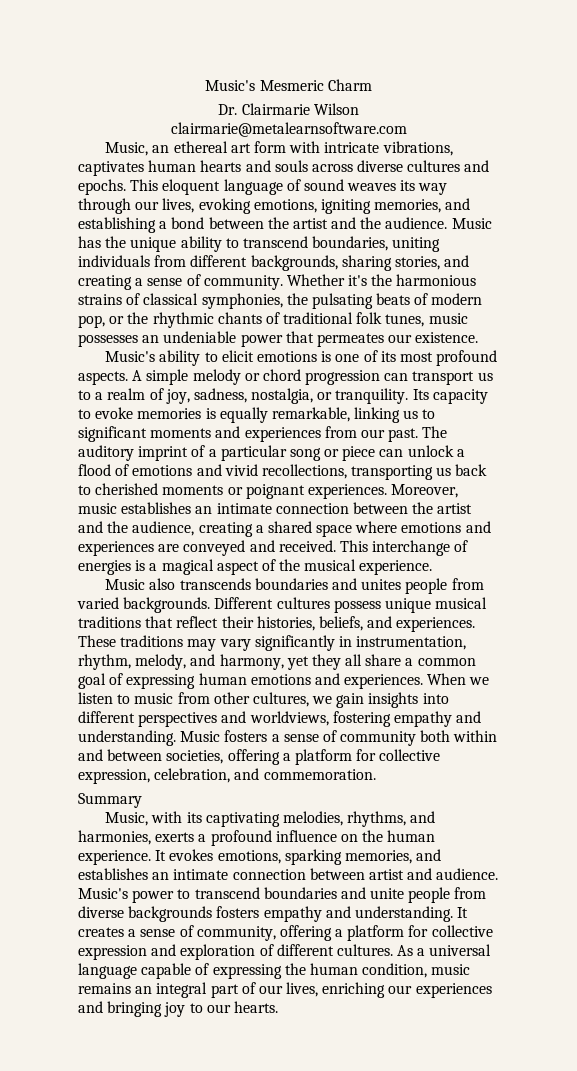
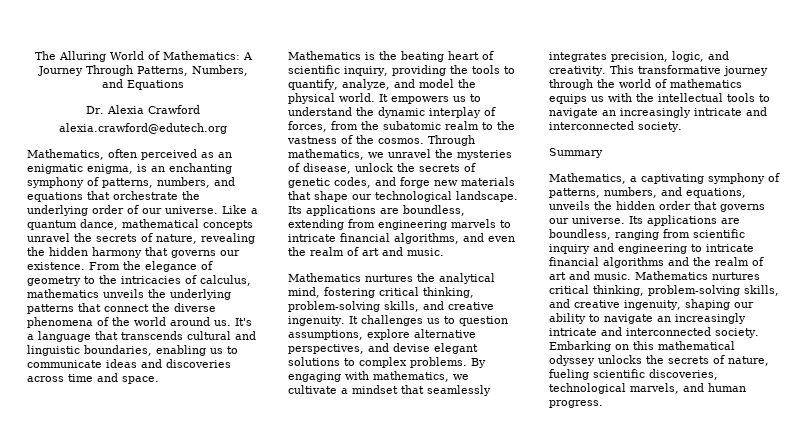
[205,79,372,91] [218,103,359,115] [170,122,407,137] [105,141,453,156] [78,160,490,176] [78,179,448,195] [78,198,471,214] [78,217,492,233] [78,236,441,252] [78,255,470,271] [78,274,477,290] [78,293,483,309] [78,312,468,328] [78,331,479,347] [105,350,498,366] [78,369,493,385] [78,388,488,404] [78,407,436,423] [78,426,448,442] [78,445,465,461] [78,464,488,480] [78,483,459,499] [78,502,473,514] [78,521,491,537] [78,540,469,556] [78,559,433,575] [105,578,484,594] [77,597,488,613] [78,616,476,632] [78,635,467,651] [78,654,476,670] [78,673,490,689] [78,692,449,708] [78,711,482,727] [78,730,498,746] [78,749,441,765] [78,768,376,784] [78,793,142,808] [105,811,436,827] [78,830,436,846] [78,849,442,865] [78,868,499,880] [78,887,487,903] [78,906,469,922] [78,925,493,941] [78,944,492,960] [78,963,471,979] [78,982,492,998] [78,1001,278,1017] Music's Mesmeric Charm // Dr. Clairmarie Wilson // clairmarie@metalearnsoftware.com // Music, an ethereal art form with intricate vibrations, captivates human hearts and souls across diverse cultures and epochs. This eloquent language of sound weaves its way through our lives, evoking emotions, igniting memories, and establishing a bond between the artist and the audience. Music has the unique ability to transcend boundaries, uniting individuals from different backgrounds, sharing stories, and creating a sense of community. Whether it's the harmonious strains of classical symphonies, the pulsating beats of modern pop, or the rhythmic chants of traditional folk tunes, music possesses an undeniable power that permeates our existence. // Music's ability to elicit emotions is one of its most profound aspects. A simple melody or chord progression can transport us to a realm of joy, sadness, nostalgia, or tranquility. Its capacity to evoke memories is equally remarkable, linking us to significant moments and experiences from our past. The auditory imprint of a particular song or piece can unlock a flood of emotions and vivid recollections, transporting us back to cherished moments or poignant experiences. Moreover, music establishes an intimate connection between the artist and the audience, creating a shared space where emotions and experiences are conveyed and received. This interchange of energies is a magical aspect of the musical experience. // Music also transcends boundaries and unites people from varied backgrounds. Different cultures possess unique musical traditions that reflect their histories, beliefs, and experiences. These traditions may vary significantly in instrumentation, rhythm, melody, and harmony, yet they all share a common goal of expressing human emotions and experiences. When we listen to music from other cultures, we gain insights into different perspectives and worldviews, fostering empathy and understanding. Music fosters a sense of community both within and between societies, offering a platform for collective expression, celebration, and commemoration. // Summary // Music, with its captivating melodies, rhythms, and harmonies, exerts a profound influence on the human experience. It evokes emotions, sparking memories, and establishes an intimate connection between artist and audience. Music's power to transcend boundaries and unite people from diverse backgrounds fosters empathy and understanding. It creates a sense of community, offering a platform for collective expression and exploration of different cultures. As a universal language capable of expressing the human condition, music remains an integral part of our lives, enriching our experiences and bringing joy to our hearts. -> [34,51,253,62] [37,65,248,76] [102,79,184,90] [86,105,200,114] [59,123,227,134] [27,149,232,160] [27,163,232,174] [27,177,235,188] [27,191,200,202] [27,205,258,216] [27,219,253,230] [27,233,255,244] [27,247,240,258] [27,261,213,272] [27,275,251,286] [27,289,231,300] [27,303,216,314] [27,317,252,328] [27,331,256,342] [27,345,238,356] [27,359,231,368] [27,373,159,384] [288,51,494,62] [288,65,515,76] [288,79,476,90] [288,93,481,104] [288,107,496,118] [288,121,515,132] [287,135,475,146] [288,149,512,160] [288,163,476,174] [288,177,515,188] [288,191,518,202] [288,205,465,216] [288,219,511,230] [288,233,515,244] [288,247,444,256] [288,273,495,284] [288,287,474,298] [288,301,494,312] [288,315,508,326] [288,329,476,340] [288,343,478,354] [288,357,486,368] [288,371,469,382] [288,385,491,396] [549,51,729,62] [549,65,768,76] [549,79,742,90] [549,93,770,104] [549,107,767,118] [549,121,682,132] [549,148,603,158] [549,173,780,184] [549,187,746,198] [549,201,765,212] [549,215,740,226] [549,229,745,240] [549,243,754,254] [549,257,764,268] [549,271,760,280] [549,285,779,296] [549,299,754,310] [549,313,746,324] [549,327,759,338] [549,341,735,352] [549,355,769,366] [549,369,718,380] [549,383,746,394] [549,400,603,408] The Alluring World of Mathematics: A Journey Through Patterns, Numbers, and Equations // Dr. Alexia Crawford // alexia.crawford@edutech.org // Mathematics, often perceived as an enigmatic enigma, is an enchanting symphony of patterns, numbers, and equations that orchestrate the underlying order of our universe. Like a quantum dance, mathematical concepts unravel the secrets of nature, revealing the hidden harmony that governs our existence. From the elegance of geometry to the intricacies of calculus, mathematics unveils the underlying patterns that connect the diverse phenomena of the world around us. It's a language that transcends cultural and linguistic boundaries, enabling us to communicate ideas and discoveries across time and space. // Mathematics is the beating heart of scientific inquiry, providing the tools to quantify, analyze, and model the physical world. It empowers us to understand the dynamic interplay of forces, from the subatomic realm to the vastness of the cosmos. Through mathematics, we unravel the mysteries of disease, unlock the secrets of genetic codes, and forge new materials that shape our technological landscape. Its applications are boundless, extending from engineering marvels to intricate financial algorithms, and even the realm of art and music. // Mathematics nurtures the analytical mind, fostering critical thinking, problem-solving skills, and creative ingenuity. It challenges us to question assumptions, explore alternative perspectives, and devise elegant solutions to complex problems. By engaging with mathematics, we cultivate a mindset that seamlessly integrates precision, logic, and creativity. This transformative journey through the world of mathematics equips us with the intellectual tools to navigate an increasingly intricate and interconnected society. // Summary // Mathematics, a captivating symphony of patterns, numbers, and equations, unveils the hidden order that governs our universe. Its applications are boundless, ranging from scientific inquiry and engineering to intricate financial algorithms and the realm of art and music. Mathematics nurtures critical thinking, problem-solving skills, and creative ingenuity, shaping our ability to navigate an increasingly intricate and interconnected society. Embarking on this mathematical odyssey unlocks the secrets of nature, fueling scientific discoveries, technological marvels, and human progress.

